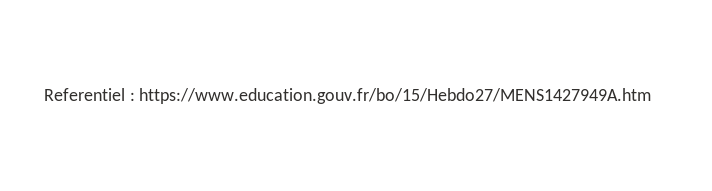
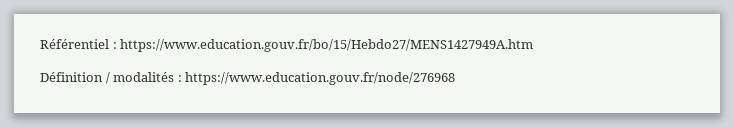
[44,88,125,101] Referentiel -> [40,39,109,49] Référentiel
(652, 96) none -> [40,72,456,85] // Définition / modalités : https://www.education.gouv.fr/node/276968

